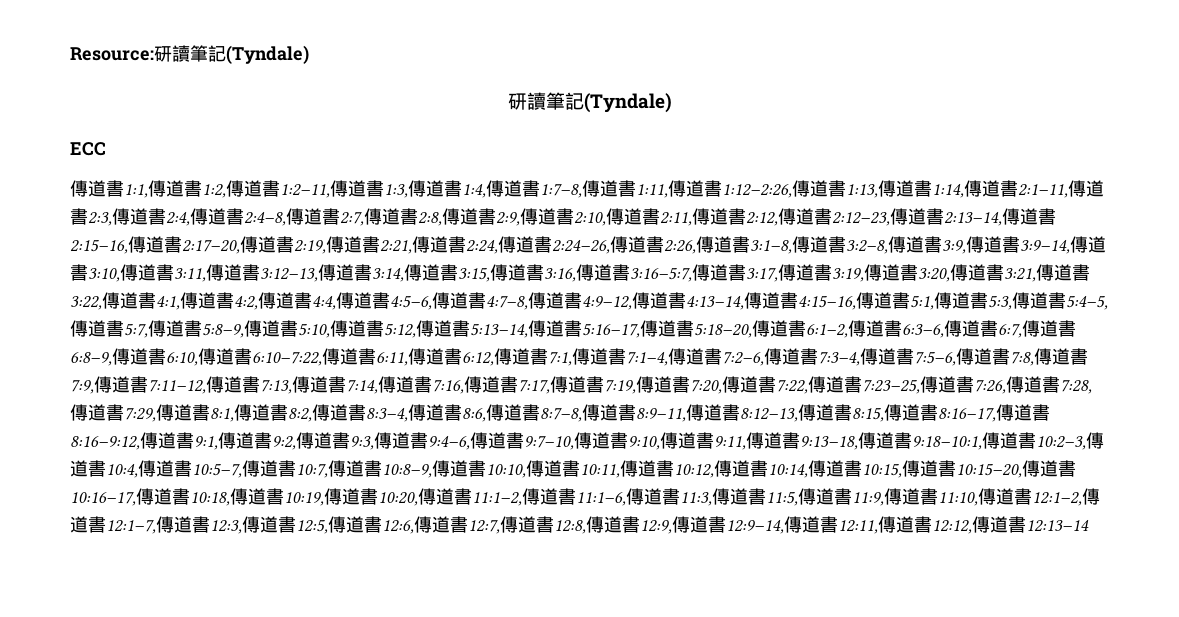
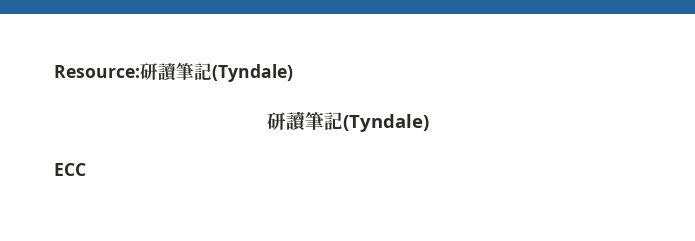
[70,180,1104,198] [70,208,1056,226] [70,236,1106,254] [70,264,1090,282] [70,292,1108,310] [70,320,1076,338] [70,348,1088,366] [70,376,1092,394] [70,404,1050,422] [70,432,1104,450] [70,460,1076,478] [70,488,1100,506] [70,516,1089,534] // 傳道書1:1,傳道書1:2,傳道書1:2–11,傳道書1:3,傳道書1:4,傳道書1:7–8,傳道書1:11,傳道書1:12–2:26,傳道書1:13,傳道書1:14,傳道書2:1–11,傳道書2:3,傳道書2:4,傳道書2:4–8,傳道書2:7,傳道書2:8,傳道書2:9,傳道書2:10,傳道書2:11,傳道書2:12,傳道書2:12–23,傳道書2:13–14,傳道書2:15–16,傳道書2:17–20,傳道書2:19,傳道書2:21,傳道書2:24,傳道書2:24–26,傳道書2:26,傳道書3:1–8,傳道書3:2–8,傳道書3:9,傳道書3:9–14,傳道書3:10,傳道書3:11,傳道書3:12–13,傳道書3:14,傳道書3:15,傳道書3:16,傳道書3:16–5:7,傳道書3:17,傳道書3:19,傳道書3:20,傳道書3:21,傳道書3:22,傳道書4:1,傳道書4:2,傳道書4:4,傳道書4:5–6,傳道書4:7–8,傳道書4:9–12,傳道書4:13–14,傳道書4:15–16,傳道書5:1,傳道書5:3,傳道書5:4–5,傳道書5:7,傳道書5:8–9,傳道書5:10,傳道書5:12,傳道書5:13–14,傳道書5:16–17,傳道書5:18–20,傳道書6:1–2,傳道書6:3–6,傳道書6:7,傳道書6:8–9,傳道書6:10,傳道書6:10–7:22,傳道書6:11,傳道書6:12,傳道書7:1,傳道書7:1–4,傳道書7:2–6,傳道書7:3–4,傳道書7:5–6,傳道書7:8,傳道書7:9,傳道書7:11–12,傳道書7:13,傳道書7:14,傳道書7:16,傳道書7:17,傳道書7:19,傳道書7:20,傳道書7:22,傳道書7:23–25,傳道書7:26,傳道書7:28,傳道書7:29,傳道書8:1,傳道書8:2,傳道書8:3–4,傳道書8:6,傳道書8:7–8,傳道書8:9–11,傳道書8:12–13,傳道書8:15,傳道書8:16–17,傳道書8:16–9:12,傳道書9:1,傳道書9:2,傳道書9:3,傳道書9:4–6,傳道書9:7–10,傳道書9:10,傳道書9:11,傳道書9:13–18,傳道書9:18–10:1,傳道書10:2–3,傳道書10:4,傳道書10:5–7,傳道書10:7,傳道書10:8–9,傳道書10:10,傳道書10:11,傳道書10:12,傳道書10:14,傳道書10:15,傳道書10:15–20,傳道書10:16–17,傳道書10:18,傳道書10:19,傳道書10:20,傳道書11:1–2,傳道書11:1–6,傳道書11:3,傳道書11:5,傳道書11:9,傳道書11:10,傳道書12:1–2,傳道書12:1–7,傳道書12:3,傳道書12:5,傳道書12:6,傳道書12:7,傳道書12:8,傳道書12:9,傳道書12:9–14,傳道書12:11,傳道書12:12,傳道書12:13–14 -> (86, 169) none

